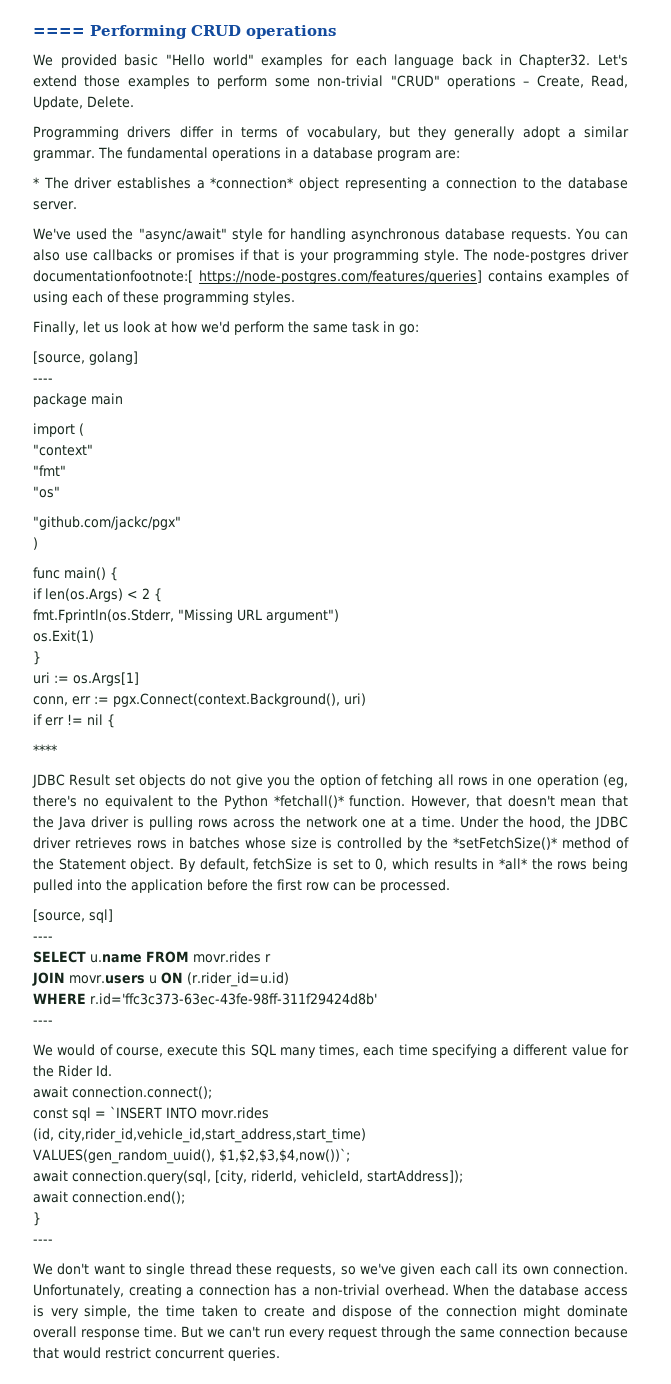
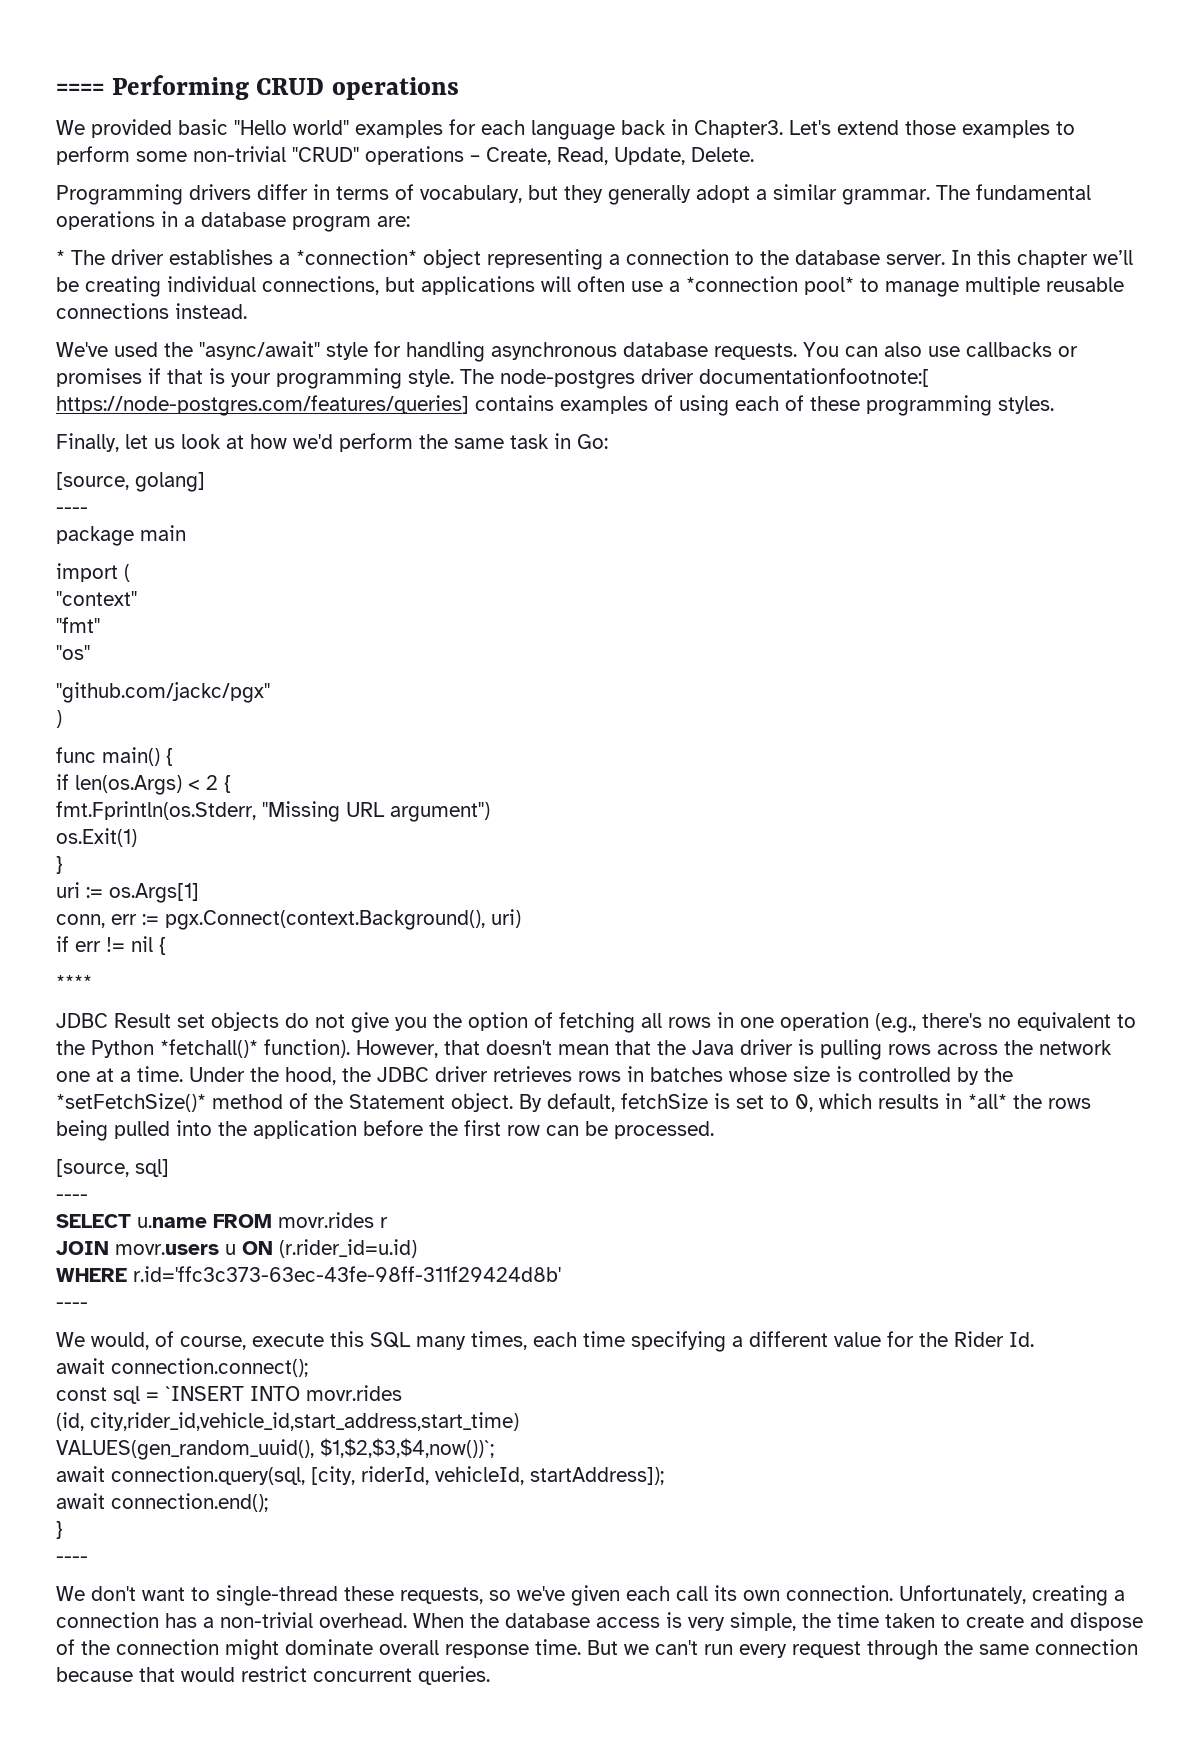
[519,54,591,68] Chapter32. -> [694,120,783,138] Chapter3.
(77, 205) none -> [951,249,1133,268] [56,276,1124,297] [56,303,247,319] In this chapter we’ll be creating individual connections, but applications will often use a *connection pool* to manage multiple reusable connections instead.
[398,324,419,335] go: -> [577,434,608,449] Go:
[603,774,628,788] (eg, -> [875,1013,916,1033] (e.g.,
[349,795,406,807] function. -> [264,1039,350,1058] function).
[57,1044,96,1056] would -> [91,1332,149,1350] would,
[146,1263,232,1277] single thread -> [216,1585,338,1606] single-thread

